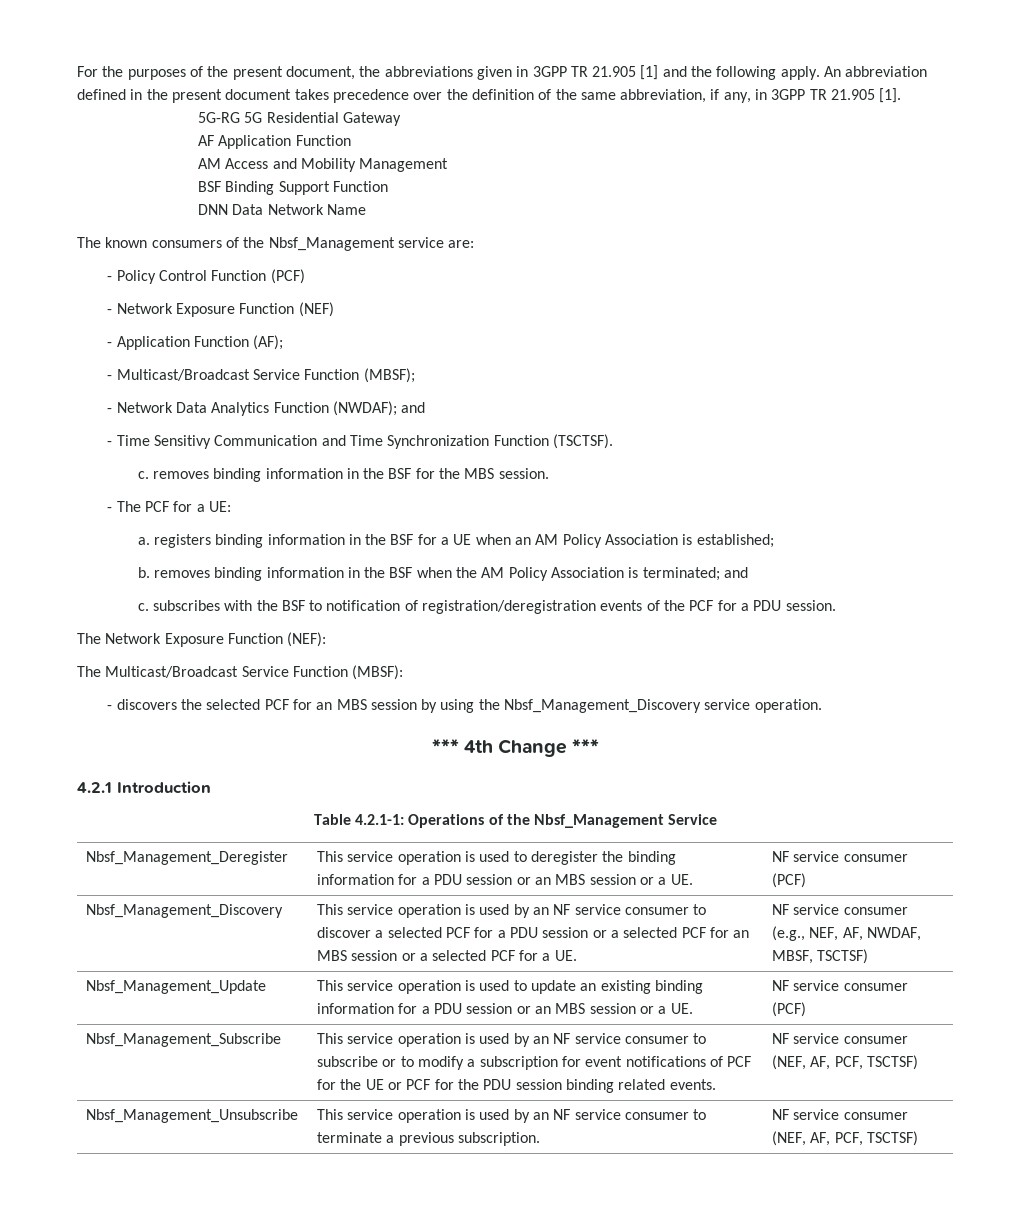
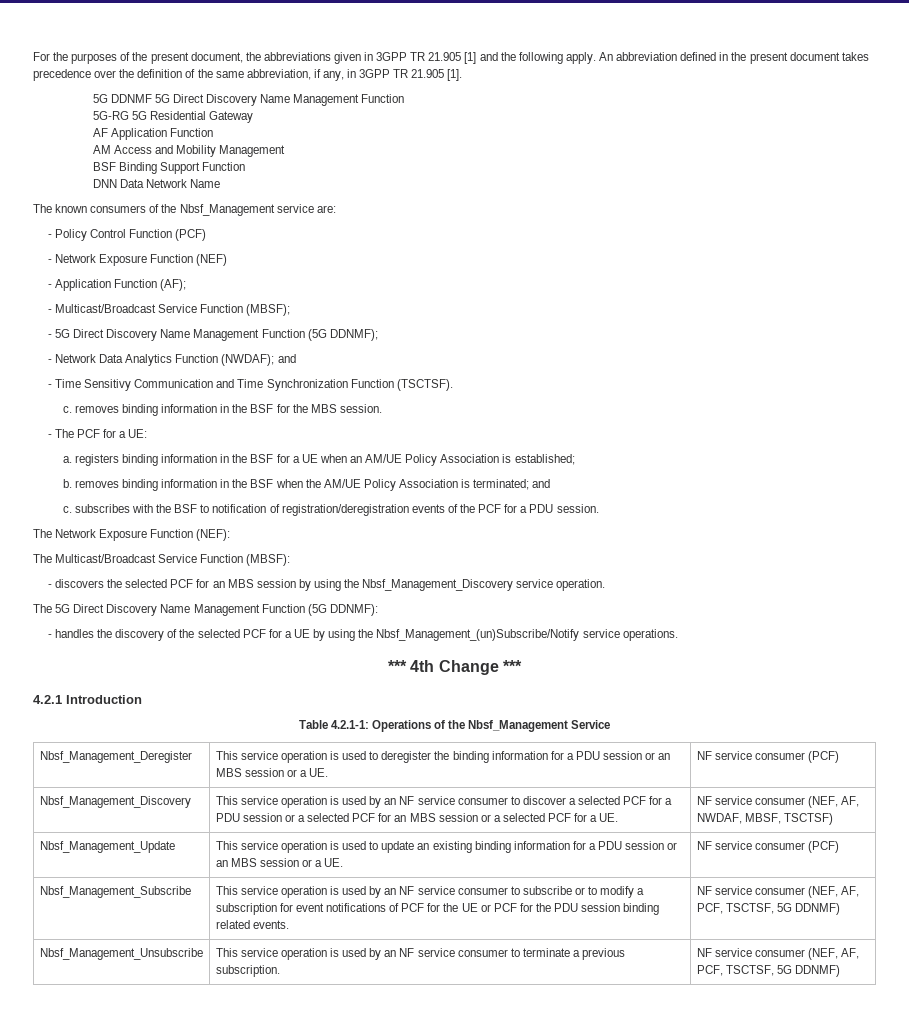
(902, 95) none -> [92,94,405,106] // 5G DDNMF 5G Direct Discovery Name Management Function
(415, 375) none -> [47,329,378,341] // - 5G Direct Discovery Name Management Function (5G DDNMF);
[535,534,559,545] AM -> [365,454,403,463] AM/UE
[481,567,505,578] AM -> [323,479,361,488] AM/UE
(822, 706) none -> [33,604,378,616] [47,629,678,641] // The 5G Direct Discovery Name Management Function (5G DDNMF): // - handles the discovery of the selected PCF for a UE by using the Nbsf_Management_(un)Subscribe/Notify service operations.
[772,926,839,941] (e.g., NEF, -> [808,796,839,808] (NEF,
[866,1055,918,1070] TSCTSF) -> [725,903,841,915] TSCTSF, 5G DDNMF)
[866,1131,918,1146] TSCTSF) -> [725,965,841,977] TSCTSF, 5G DDNMF)

